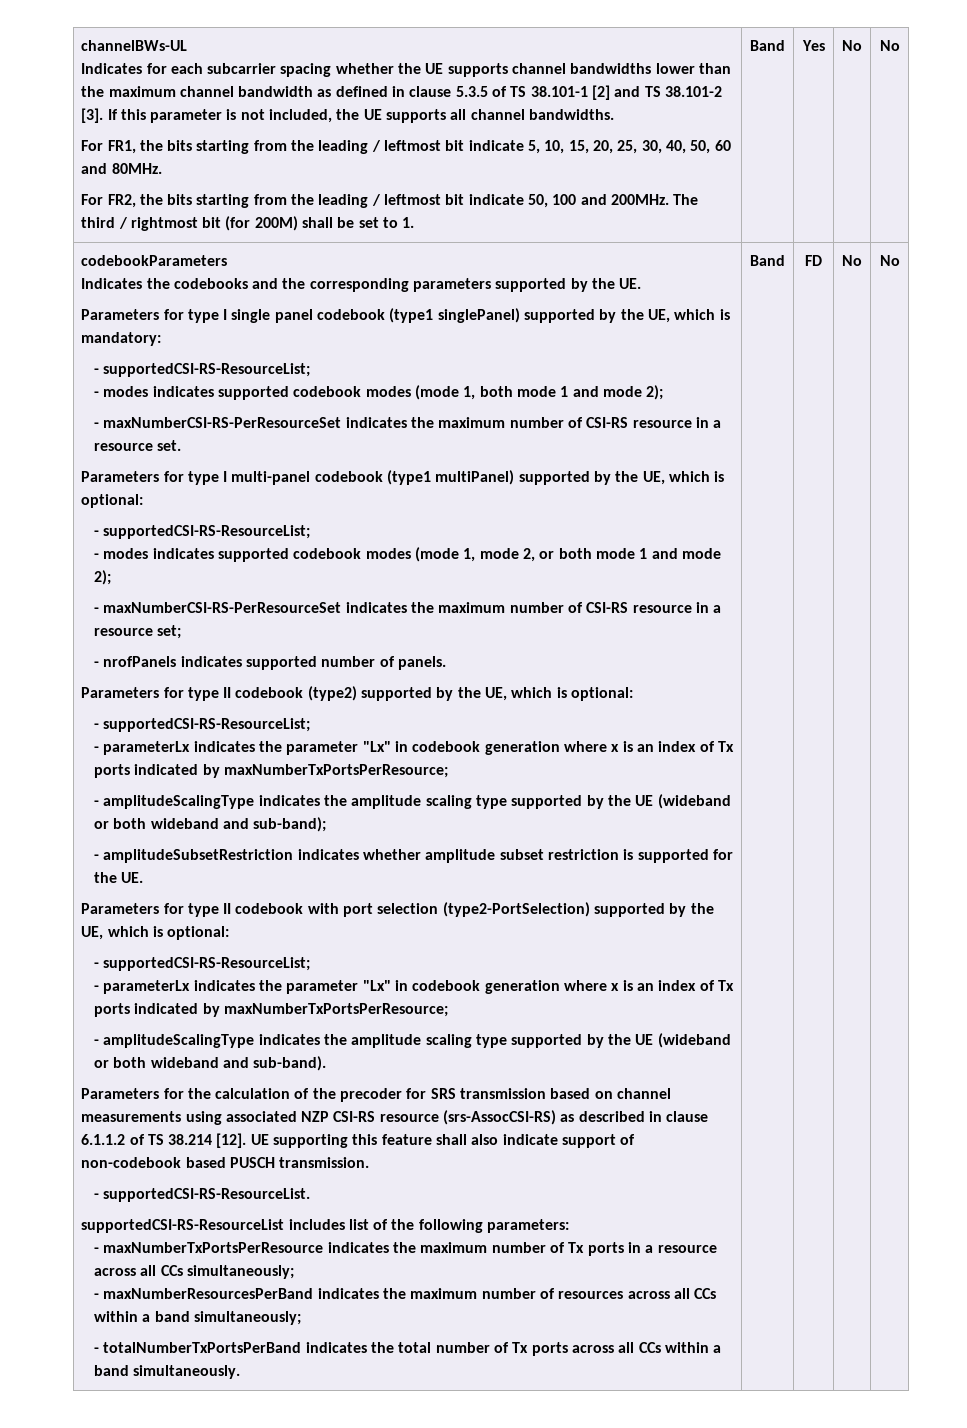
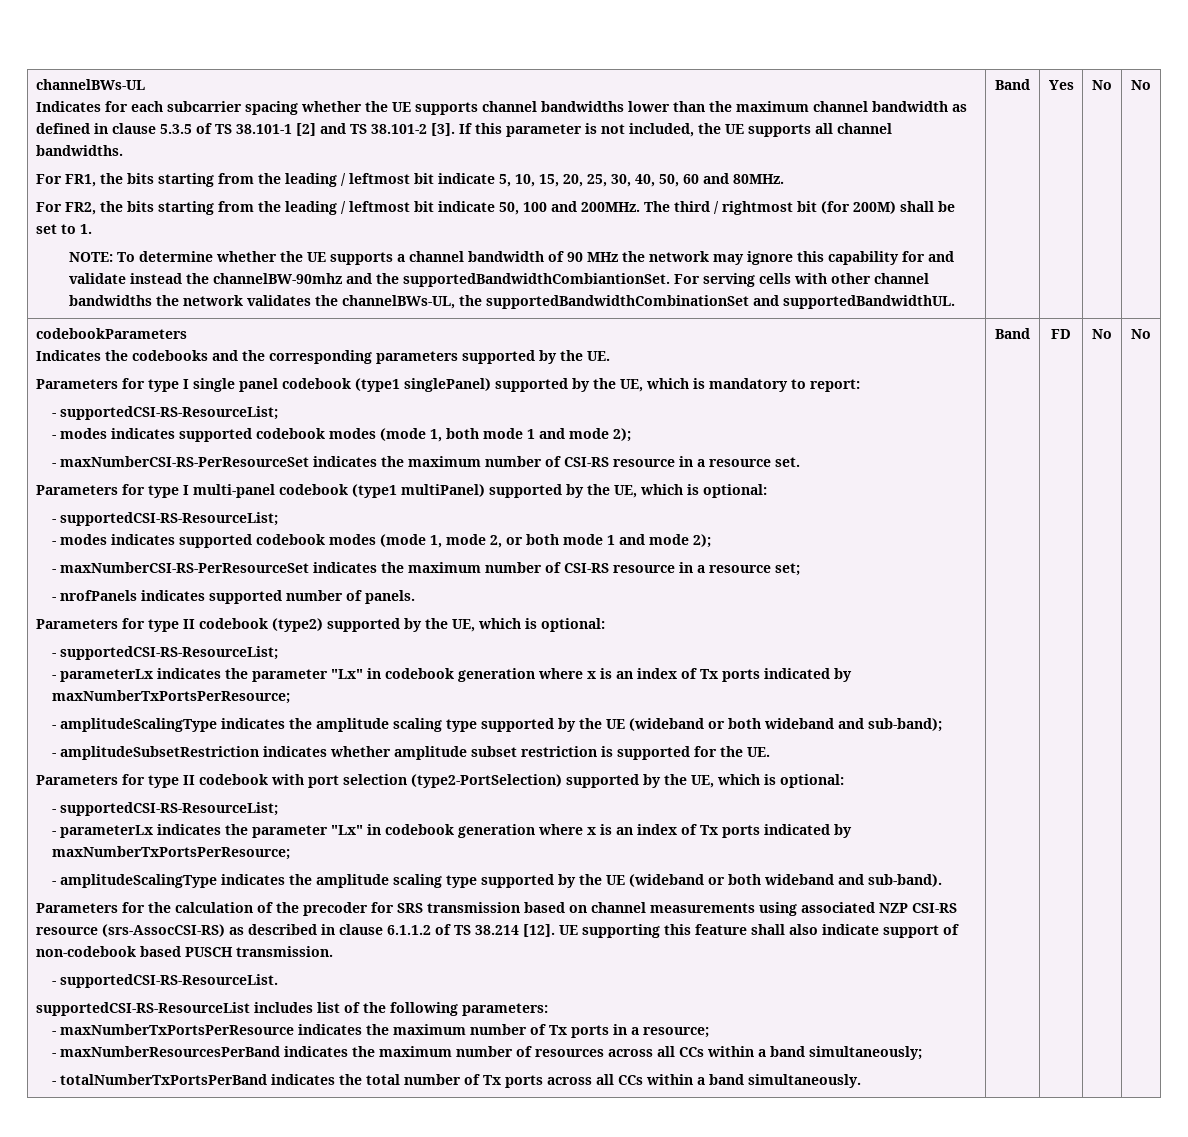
(415, 222) none -> [68,251,954,265] [68,273,929,287] [68,295,955,309] // NOTE: To determine whether the UE supports a channel bandwidth of 90 MHz the network may ignore this capability for and validate instead the channelBW-90mhz and the supportedBandwidthCombiantionSet. For serving cells with other channel bandwidths the network validates the channelBWs-UL, the supportedBandwidthCombinationSet and supportedBandwidthUL.
[81,332,162,346] mandatory: -> [708,378,860,392] mandatory to report:
[657,1245,717,1253] [94,1265,294,1279] resource across all CCs simultaneously; -> [643,1027,710,1038] resource;

